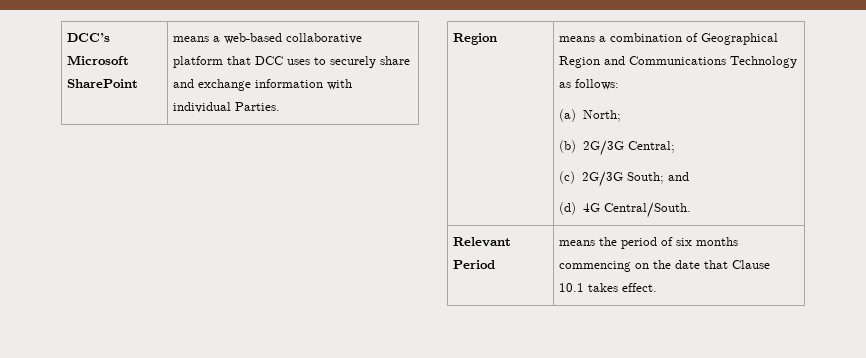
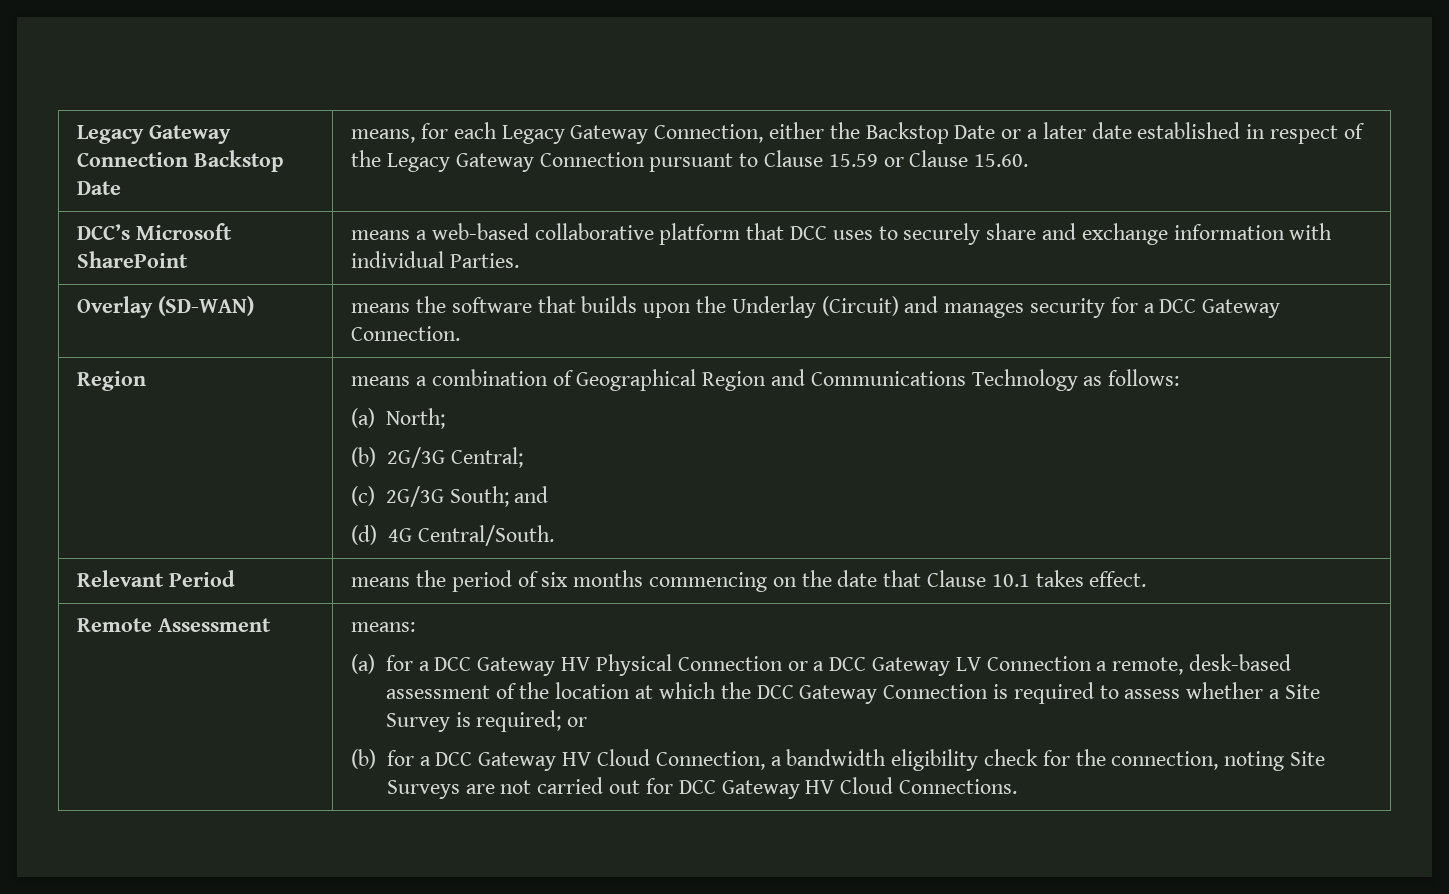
(67, 37) none -> [77,125,231,144] [77,150,284,172] [77,181,122,195] [351,122,1365,144] [351,150,1029,172] Legacy Gateway Connection Backstop Date | means, for each Legacy Gateway Connection, either the Backstop Date or a later date established in respect of the Legacy Gateway Connection pursuant to Clause 15.59 or Clause 15.60. //
(281, 106) none -> [77,296,254,318] [351,296,1281,318] [351,326,461,341] // Overlay (SD-WAN) | means the software that builds upon the Underlay (Circuit) and manages security for a DCC Gateway Connection.
(658, 287) none -> [77,618,271,632] [351,622,416,632] [351,654,1291,676] [385,682,1320,704] [385,710,588,732] [351,749,1325,771] [386,777,1017,799] // Remote Assessment | means: // (a) for a DCC Gateway HV Physical Connection or a DCC Gateway LV Connection a remote, desk-based assessment of the location at which the DCC Gateway Connection is required to assess whether a Site Survey is required; or // (b) for a DCC Gateway HV Cloud Connection, a bandwidth eligibility check for the connection, noting Site Surveys are not carried out for DCC Gateway HV Cloud Connections.

